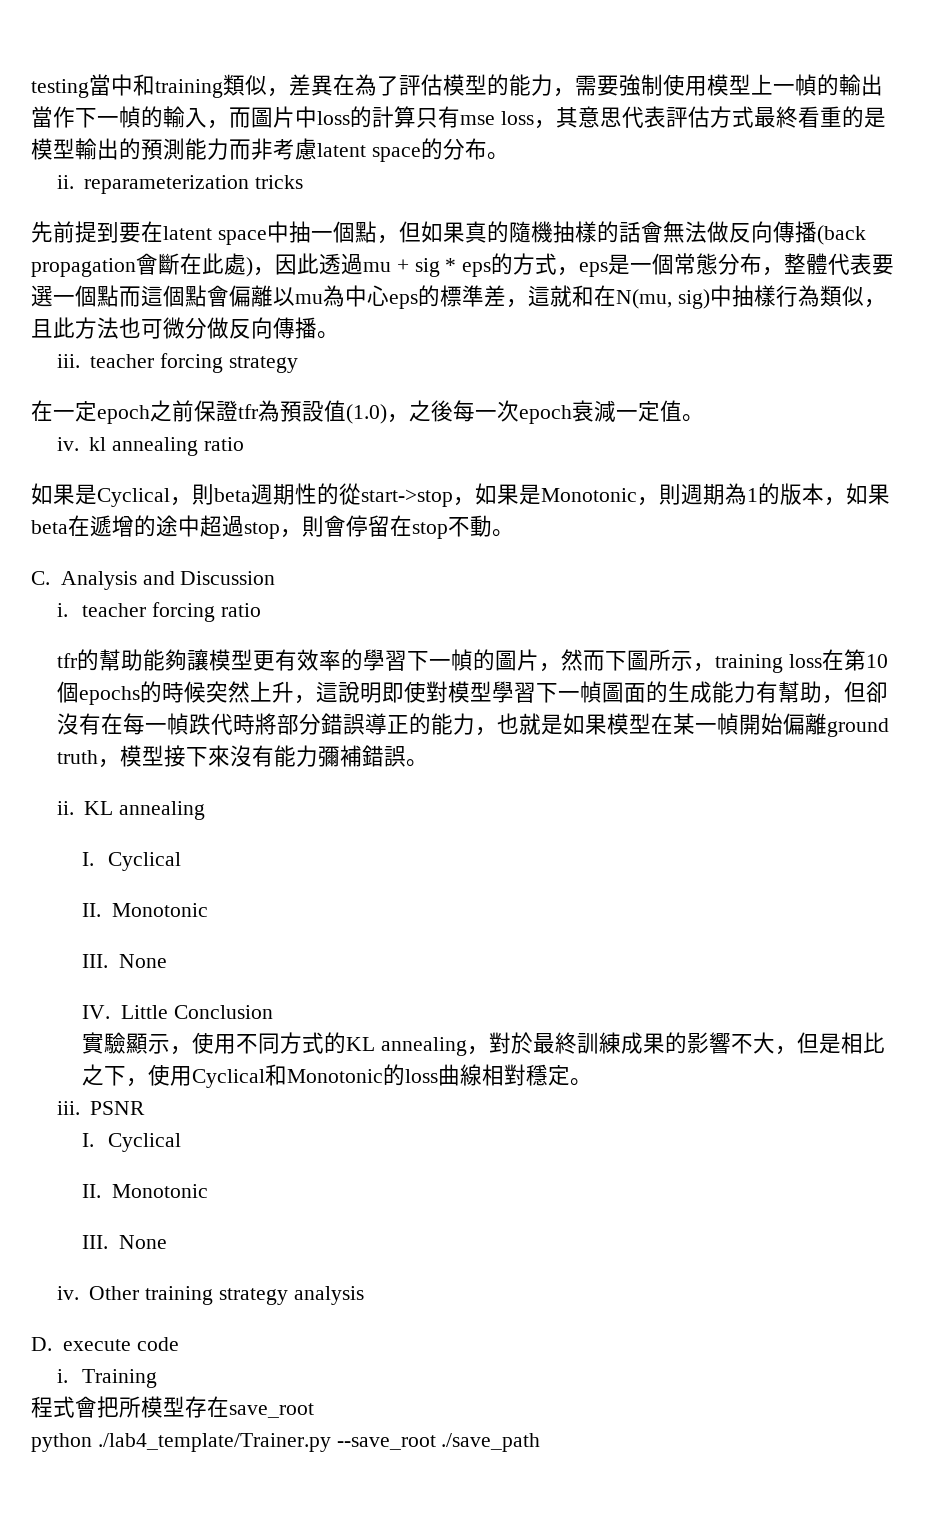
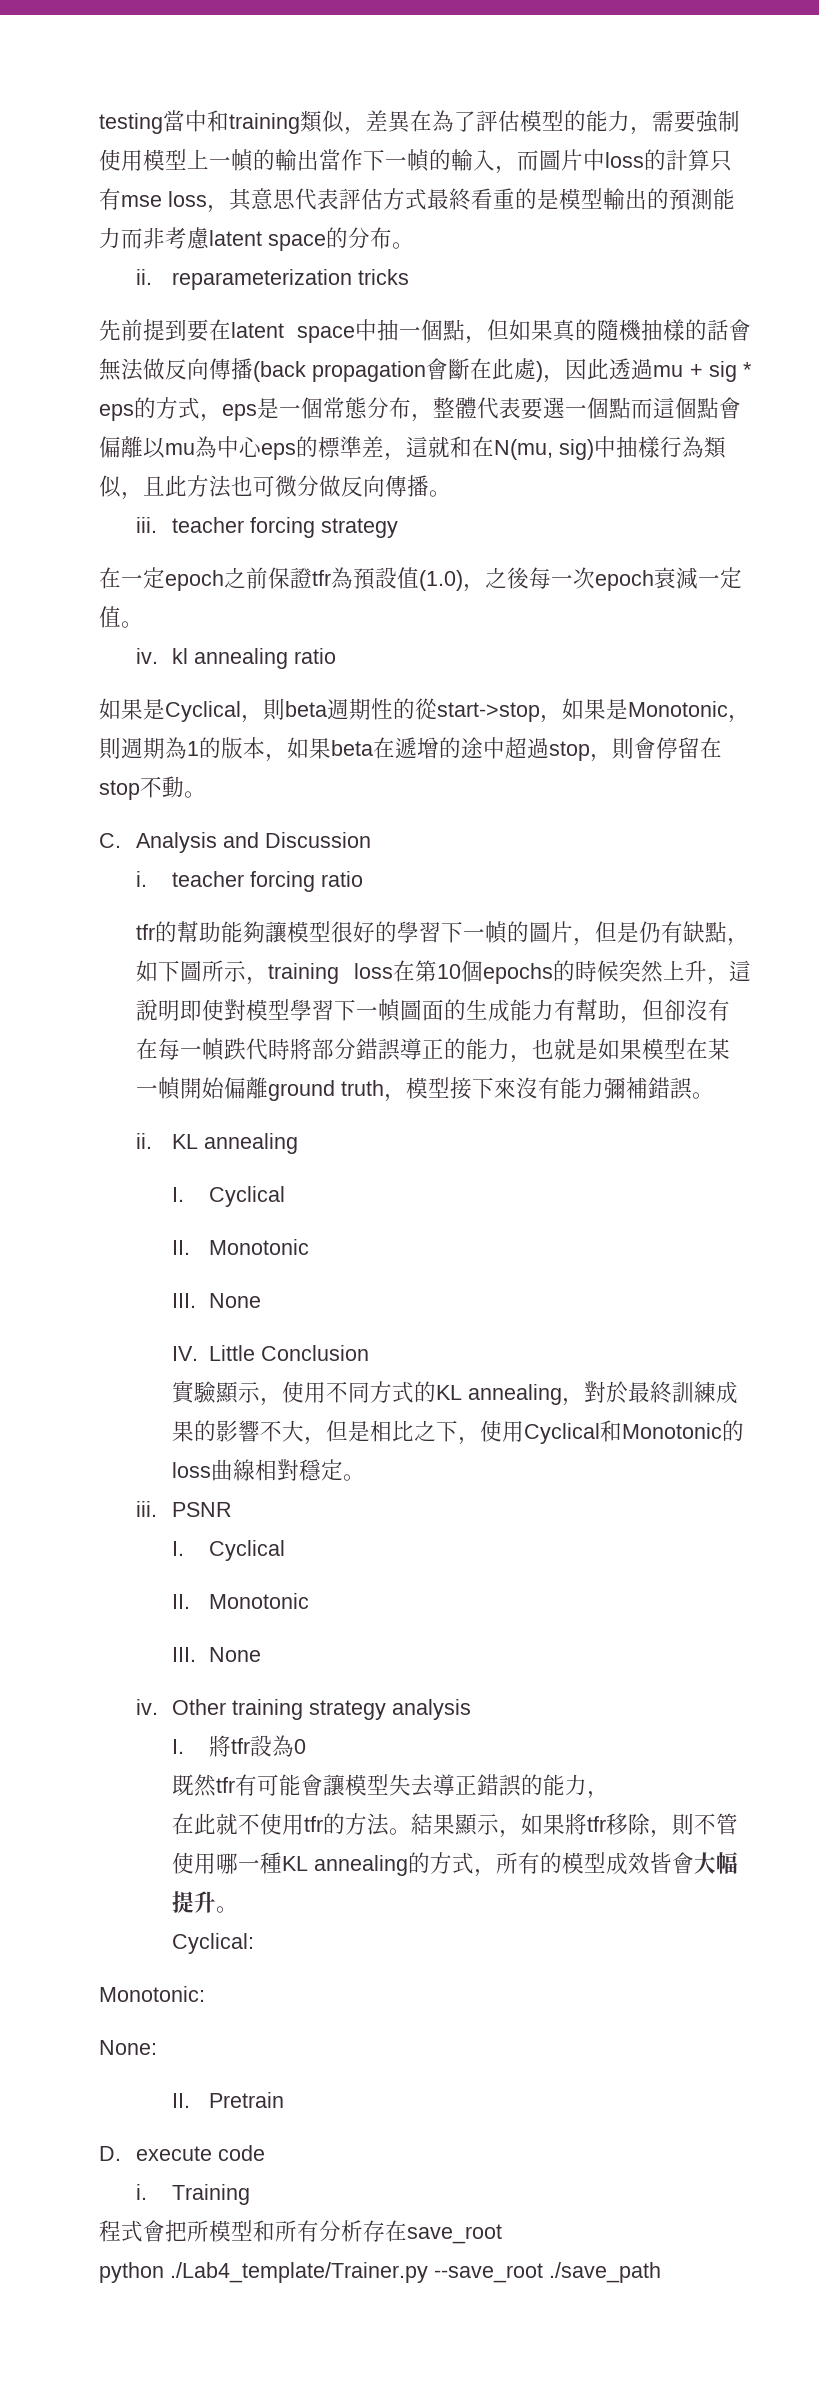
[252,649,341,671] 更有效率 -> [330,921,375,943] 很好
[560,649,605,671] 然而 -> [594,921,749,946] [135,960,158,982] 但是仍有缺點，如
(364, 1295) none -> [172,1735,306,1757] [172,1774,610,1799] [172,1813,739,1838] [172,1852,739,1877] [172,1891,239,1913] [172,1933,255,1954] [99,1986,205,2002] [99,2040,157,2055] [172,2092,284,2108] // I.將tfr設為0 // 既然tfr有可能會讓模型失去導正錯誤的能力， // 在此就不使用tfr的方法。結果顯示，如果將tfr移除，則不管使用哪一種KL annealing的方式，所有的模型成效皆會大幅提升。 // Cyclical: // Monotonic: // None: // II. Pretrain
(185, 1406) none -> [253,2220,363,2242] 和所有分析
[97,1433,331,1452] ./lab4_template/Trainer.py -> [170,2262,428,2283] ./Lab4_template/Trainer.py

